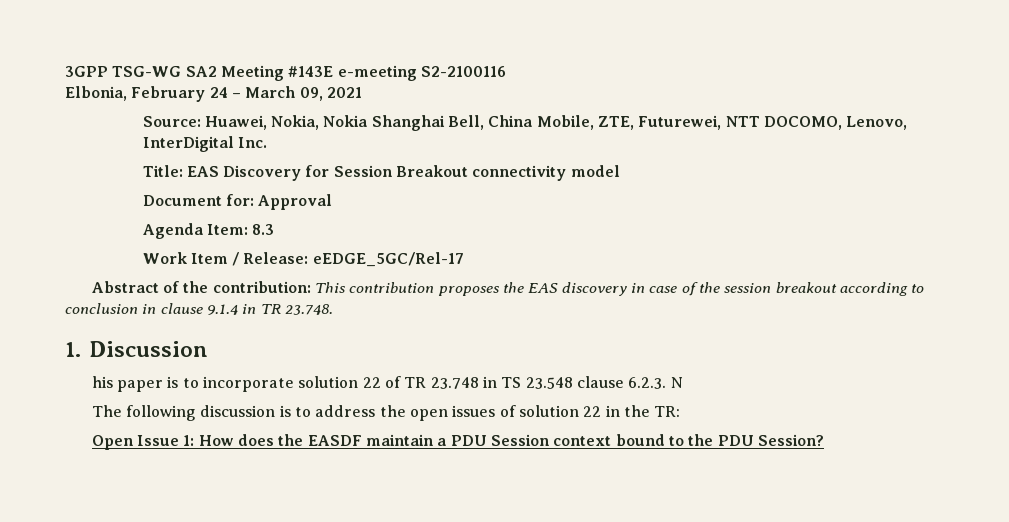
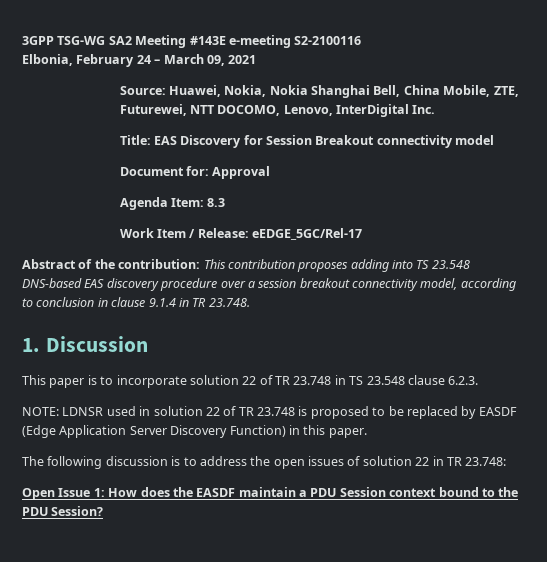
[502,282,837,296] the EAS discovery in case of the session breakout -> [350,259,470,272] [22,278,458,291] adding into TS 23.548 DNS-based EAS discovery procedure over a session breakout connectivity model,
[91,376,113,388] his -> [22,375,46,385] This
[670,377,683,388] N -> [22,406,517,419] [22,425,367,438] // NOTE: LDNSR used in solution 22 of TR 23.748 is proposed to be replaced by EASDF (Edge Application Server Discovery Function) in this paper.
[623,405,681,417] the TR: -> [446,457,507,466] TR 23.748:

